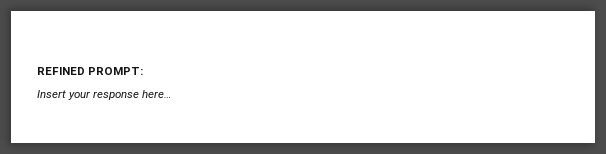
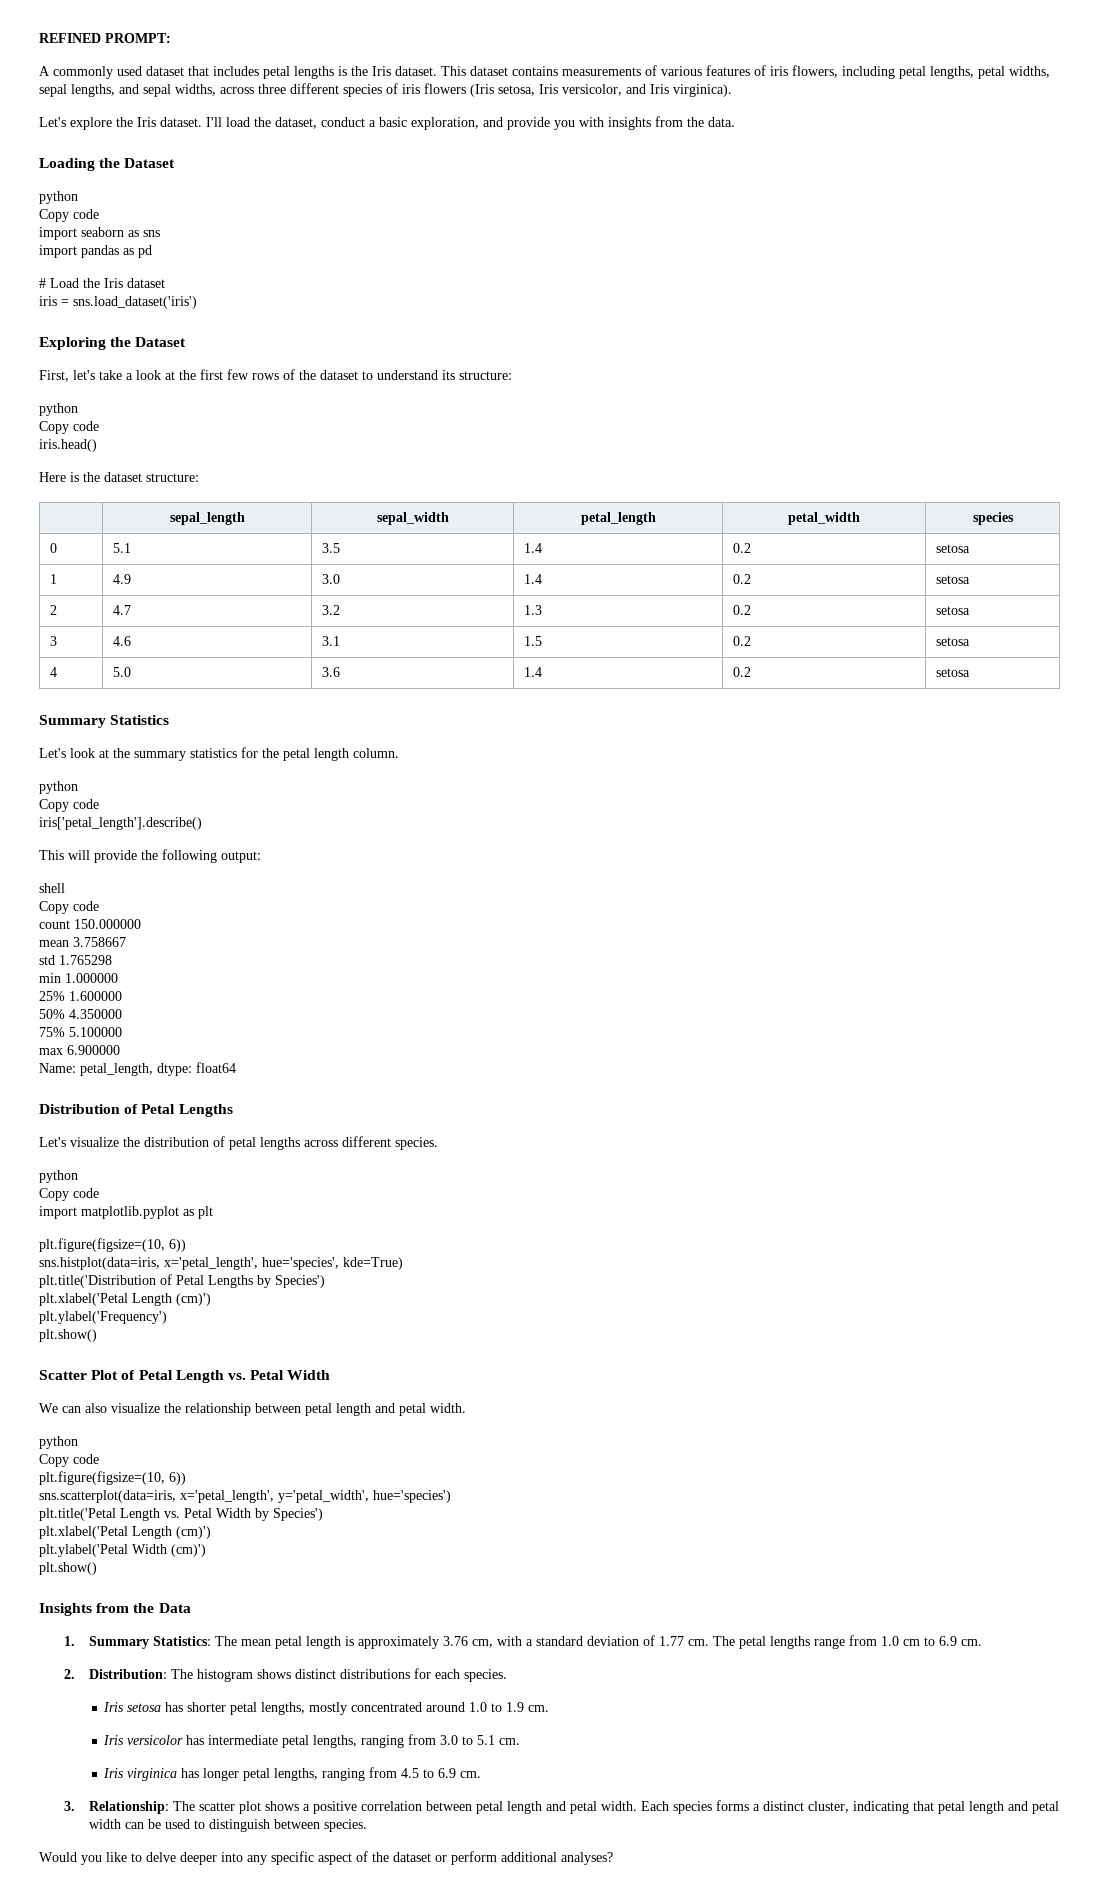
[37,90,173,100] Insert your response here… -> [39,65,1050,79] [39,83,732,97] [39,116,735,130] [39,158,176,171] [39,191,78,204] [39,209,99,222] [39,227,160,240] [39,245,152,258] [39,278,165,288] [39,296,197,309] [39,337,187,350] [39,369,512,382] [39,403,78,416] [39,421,99,434] [39,439,97,452] [39,472,199,482] [169,512,245,525] [376,512,449,525] [580,512,656,525] [788,512,860,525] [972,512,1014,525] [49,543,57,553] [112,543,131,553] [321,543,340,553] [523,543,542,553] [732,543,751,553] [935,544,970,553] [49,574,57,584] [112,574,131,584] [321,574,340,584] [523,574,542,584] [732,574,751,584] [935,575,970,584] [49,605,57,615] [112,605,131,615] [321,605,340,615] [523,605,542,615] [732,605,751,615] [935,606,970,615] [49,636,57,646] [112,636,131,646] [321,636,340,646] [523,636,542,646] [732,636,751,646] [935,637,970,646] [49,667,57,677] [112,667,131,677] [321,667,340,677] [523,667,542,677] [732,667,751,677] [935,668,970,677] [39,715,170,728] [39,747,399,761] [39,781,78,794] [39,799,99,812] [39,817,202,830] [39,849,261,863] [39,883,65,893] [39,901,99,914] [39,919,141,929] [39,937,126,947] [39,955,112,965] [39,973,118,983] [39,991,122,1001] [39,1009,122,1019] [39,1027,122,1037] [39,1045,120,1055] [39,1062,236,1076] [39,1104,233,1117] [39,1136,438,1150] [39,1170,78,1183] [39,1188,99,1201] [39,1206,213,1219] [39,1238,186,1252] [39,1257,403,1270] [39,1274,325,1288] [39,1293,211,1306] [39,1311,167,1324] [39,1329,97,1342] [39,1370,331,1383] [39,1403,466,1416] [39,1436,78,1449] [39,1454,99,1467] [39,1471,186,1485] [39,1490,451,1503] [39,1508,323,1521] [39,1526,211,1539] [39,1544,206,1557] [39,1562,97,1575] [39,1603,191,1616] [63,1635,982,1649] [63,1668,507,1682] [103,1702,550,1715] [103,1734,521,1748] [103,1767,482,1781] [63,1800,1059,1814] [88,1819,367,1832] [39,1851,613,1865] A commonly used dataset that includes petal lengths is the Iris dataset. This dataset contains measurements of various features of iris flowers, including petal lengths, petal widths, sepal lengths, and sepal widths, across three different species of iris flowers (Iris setosa, Iris versicolor, and Iris virginica). // Let's explore the Iris dataset. I'll load the dataset, conduct a basic exploration, and provide you with insights from the data. // Loading the Dataset // python // Copy code // import seaborn as sns // import pandas as pd // # Load the Iris dataset // iris = sns.load_dataset('iris') // Exploring the Dataset // First, let's take a look at the first few rows of the dataset to understand its structure: // python // Copy code // iris.head() // Here is the dataset structure: // | sepal_length | sepal_width | petal_length | petal_width | species // 0 | 5.1 | 3.5 | 1.4 | 0.2 | setosa // 1 | 4.9 | 3.0 | 1.4 | 0.2 | setosa // 2 | 4.7 | 3.2 | 1.3 | 0.2 | setosa // 3 | 4.6 | 3.1 | 1.5 | 0.2 | setosa // 4 | 5.0 | 3.6 | 1.4 | 0.2 | setosa // Summary Statistics // Let's look at the summary statistics for the petal length column. // python // Copy code // iris['petal_length'].describe() // This will provide the following output: // shell // Copy code // count 150.000000 // mean 3.758667 // std 1.765298 // min 1.000000 // 25% 1.600000 // 50% 4.350000 // 75% 5.100000 // max 6.900000 // Name: petal_length, dtype: float64 // Distribution of Petal Lengths // Let's visualize the distribution of petal lengths across different species. // python // Copy code // import matplotlib.pyplot as plt // plt.figure(figsize=(10, 6)) // sns.histplot(data=iris, x='petal_length', hue='species', kde=True) // plt.title('Distribution of Petal Lengths by Species') // plt.xlabel('Petal Length (cm)') // plt.ylabel('Frequency') // plt.show() // Scatter Plot of Petal Length vs. Petal Width // We can also visualize the relationship between petal length and petal width. // python // Copy code // plt.figure(figsize=(10, 6)) // sns.scatterplot(data=iris, x='petal_length', y='petal_width', hue='species') // plt.title('Petal Length vs. Petal Width by Species') // plt.xlabel('Petal Length (cm)') // plt.ylabel('Petal Width (cm)') // plt.show() // Insights from the Data // 1. Summary Statistics: The mean petal length is approximately 3.76 cm, with a standard deviation of 1.77 cm. The petal lengths range from 1.0 cm to 6.9 cm. // 2. Distribution: The histogram shows distinct distributions for each species. // Iris setosa has shorter petal lengths, mostly concentrated around 1.0 to 1.9 cm. // Iris versicolor has intermediate petal lengths, ranging from 3.0 to 5.1 cm. // Iris virginica has longer petal lengths, ranging from 4.5 to 6.9 cm. // 3. Relationship: The scatter plot shows a positive correlation between petal length and petal width. Each species forms a distinct cluster, indicating that petal length and petal width can be used to distinguish between species. // Would you like to delve deeper into any specific aspect of the dataset or perform additional analyses?

